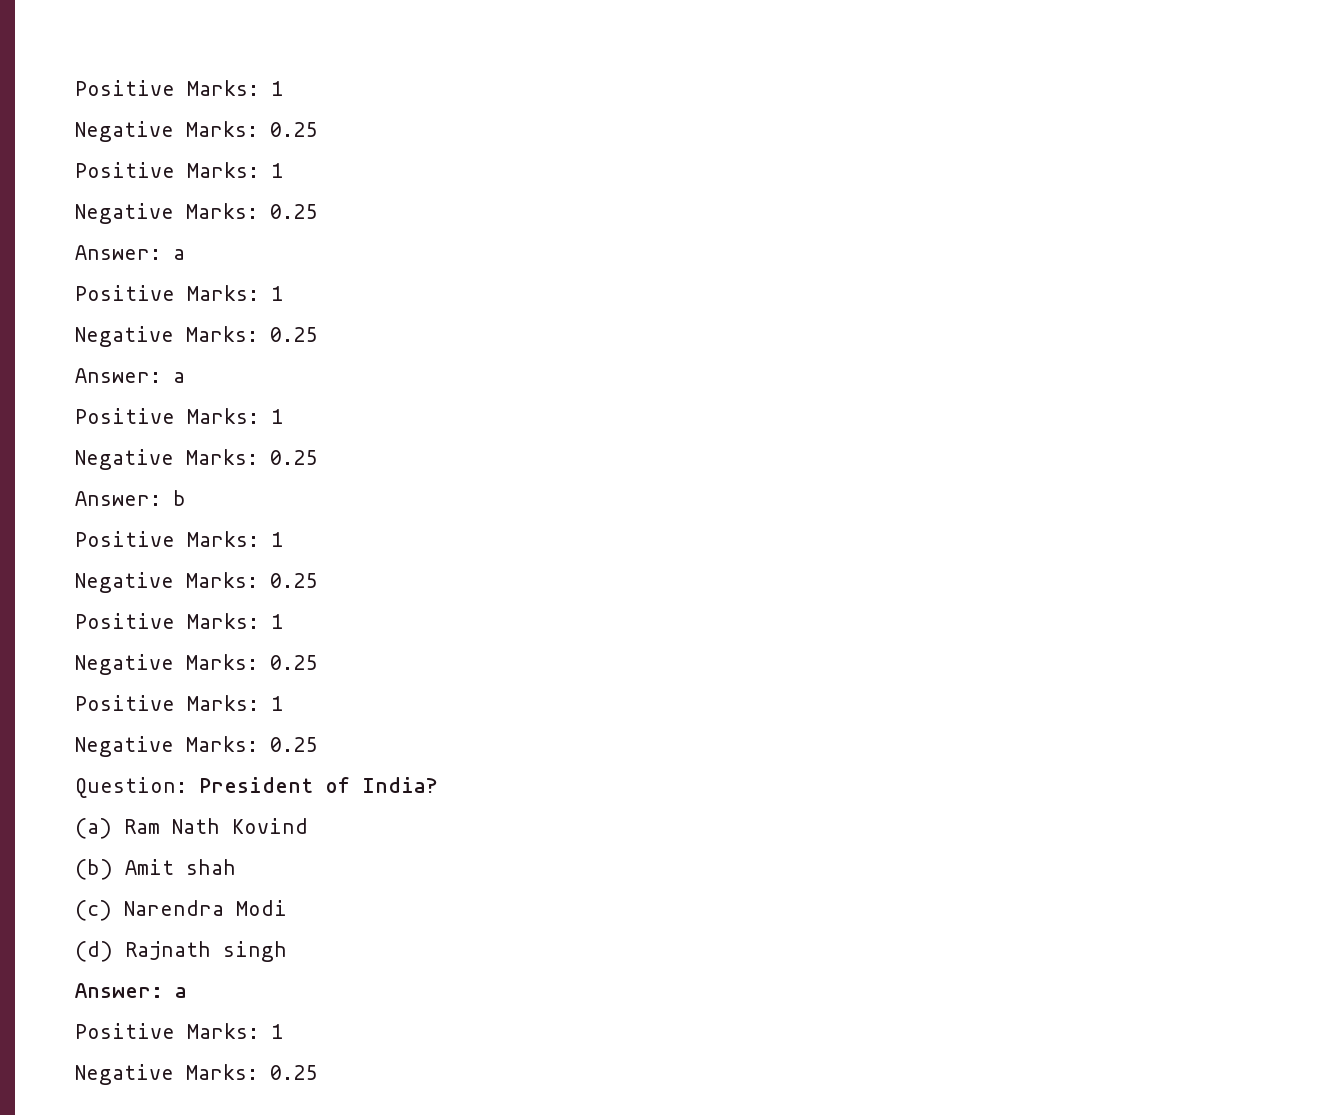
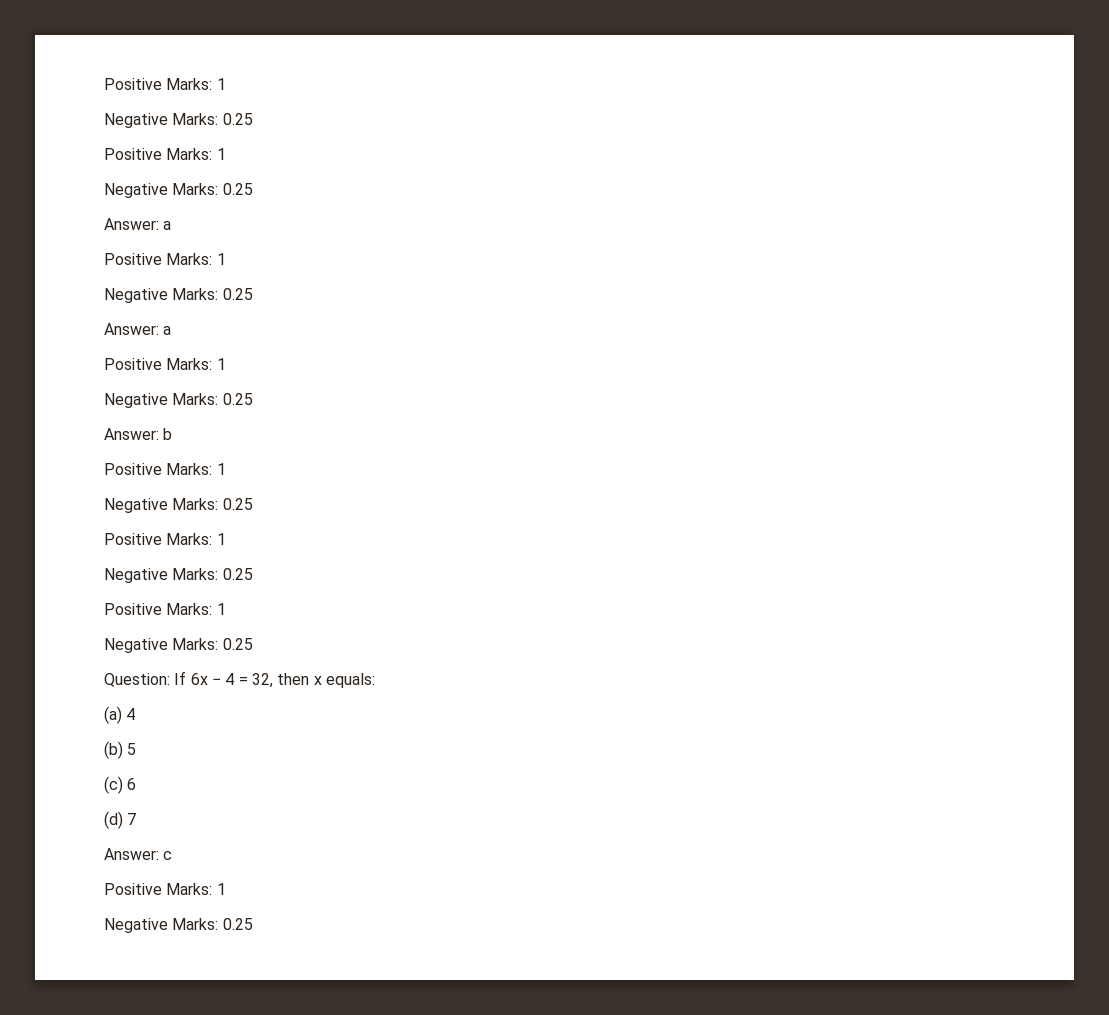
[199,777,438,793] [75,818,308,839] President of India? // (a) Ram Nath Kovind -> [174,671,375,688] [104,706,136,724] If 6x − 4 = 32, then x equals: // (a) 4
[125,859,236,875] Amit shah -> [127,743,137,755] 5
[124,900,287,916] Narendra Modi -> [127,778,137,790] 6
[125,941,287,962] [75,983,187,998] Rajnath singh // Answer: a -> [127,813,137,825] [104,848,173,860] 7 // Answer: c

